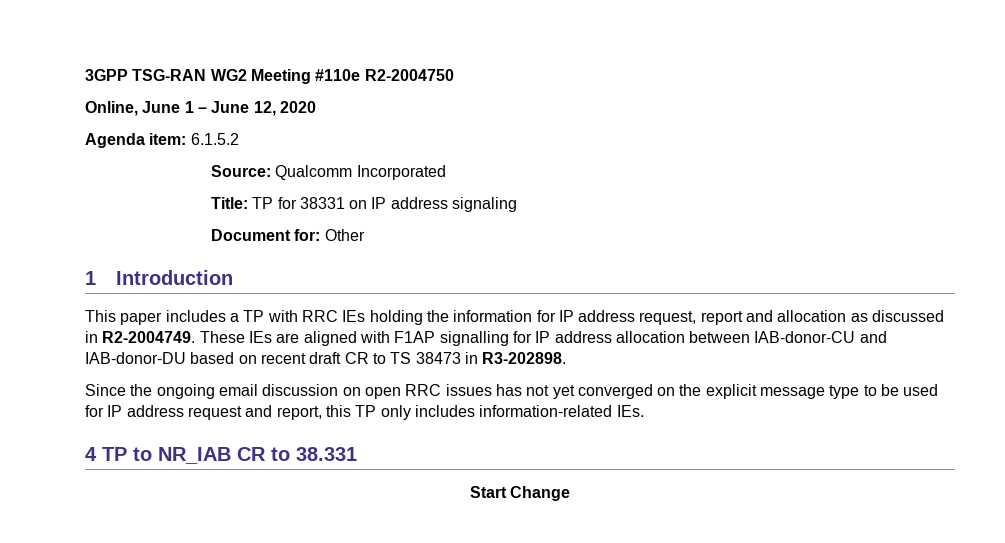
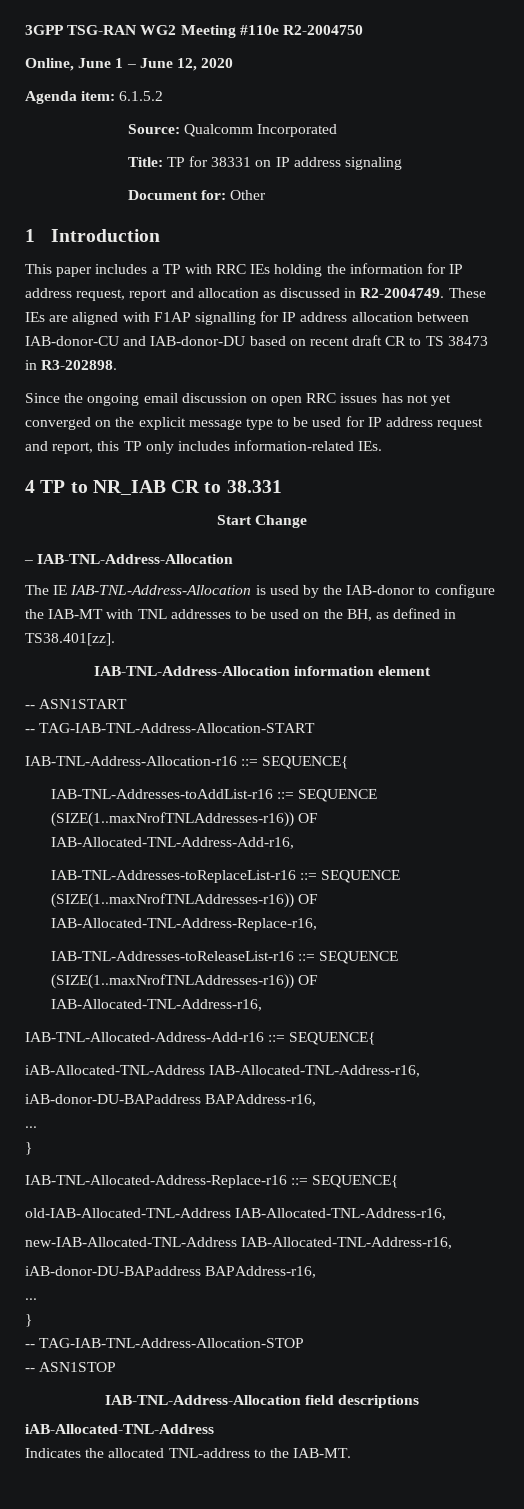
(571, 493) none -> [24,554,234,564] [25,584,495,598] [25,608,457,621] [25,633,115,646] [93,666,432,676] [25,699,128,709] [25,723,316,733] [25,756,349,769] [50,789,378,802] [50,812,318,827] [50,837,294,849] [50,870,401,883] [50,893,318,908] [50,918,317,931] [50,951,399,964] [50,974,318,989] [50,999,262,1011] [25,1032,376,1045] [25,1065,421,1077] [25,1094,317,1106] [25,1126,37,1128] [25,1142,32,1155] [25,1175,399,1188] [25,1208,447,1220] [25,1237,453,1249] [25,1266,317,1278] [25,1298,37,1300] [25,1314,32,1327] [25,1338,305,1348] [25,1362,117,1372] [104,1395,420,1408] [25,1424,214,1434] [25,1448,352,1458] // – IAB-TNL-Address-Allocation // The IE IAB-TNL-Address-Allocation is used by the IAB-donor to configure the IAB-MT with TNL addresses to be used on the BH, as defined in TS38.401[zz]. // IAB-TNL-Address-Allocation information element // -- ASN1START // -- TAG-IAB-TNL-Address-Allocation-START // IAB-TNL-Address-Allocation-r16 ::= SEQUENCE{ // IAB-TNL-Addresses-toAddList-r16 ::= SEQUENCE (SIZE(1..maxNrofTNLAddresses-r16)) OF IAB-Allocated-TNL-Address-Add-r16, // IAB-TNL-Addresses-toReplaceList-r16 ::= SEQUENCE (SIZE(1..maxNrofTNLAddresses-r16)) OF IAB-Allocated-TNL-Address-Replace-r16, // IAB-TNL-Addresses-toReleaseList-r16 ::= SEQUENCE (SIZE(1..maxNrofTNLAddresses-r16)) OF IAB-Allocated-TNL-Address-r16, // IAB-TNL-Allocated-Address-Add-r16 ::= SEQUENCE{ // iAB-Allocated-TNL-Address IAB-Allocated-TNL-Address-r16, // iAB-donor-DU-BAPaddress BAPAddress-r16, // ... // } // IAB-TNL-Allocated-Address-Replace-r16 ::= SEQUENCE{ // old-IAB-Allocated-TNL-Address IAB-Allocated-TNL-Address-r16, // new-IAB-Allocated-TNL-Address IAB-Allocated-TNL-Address-r16, // iAB-donor-DU-BAPaddress BAPAddress-r16, // ... // } // -- TAG-IAB-TNL-Address-Allocation-STOP // -- ASN1STOP // IAB-TNL-Address-Allocation field descriptions // iAB-Allocated-TNL-Address // Indicates the allocated TNL-address to the IAB-MT.

